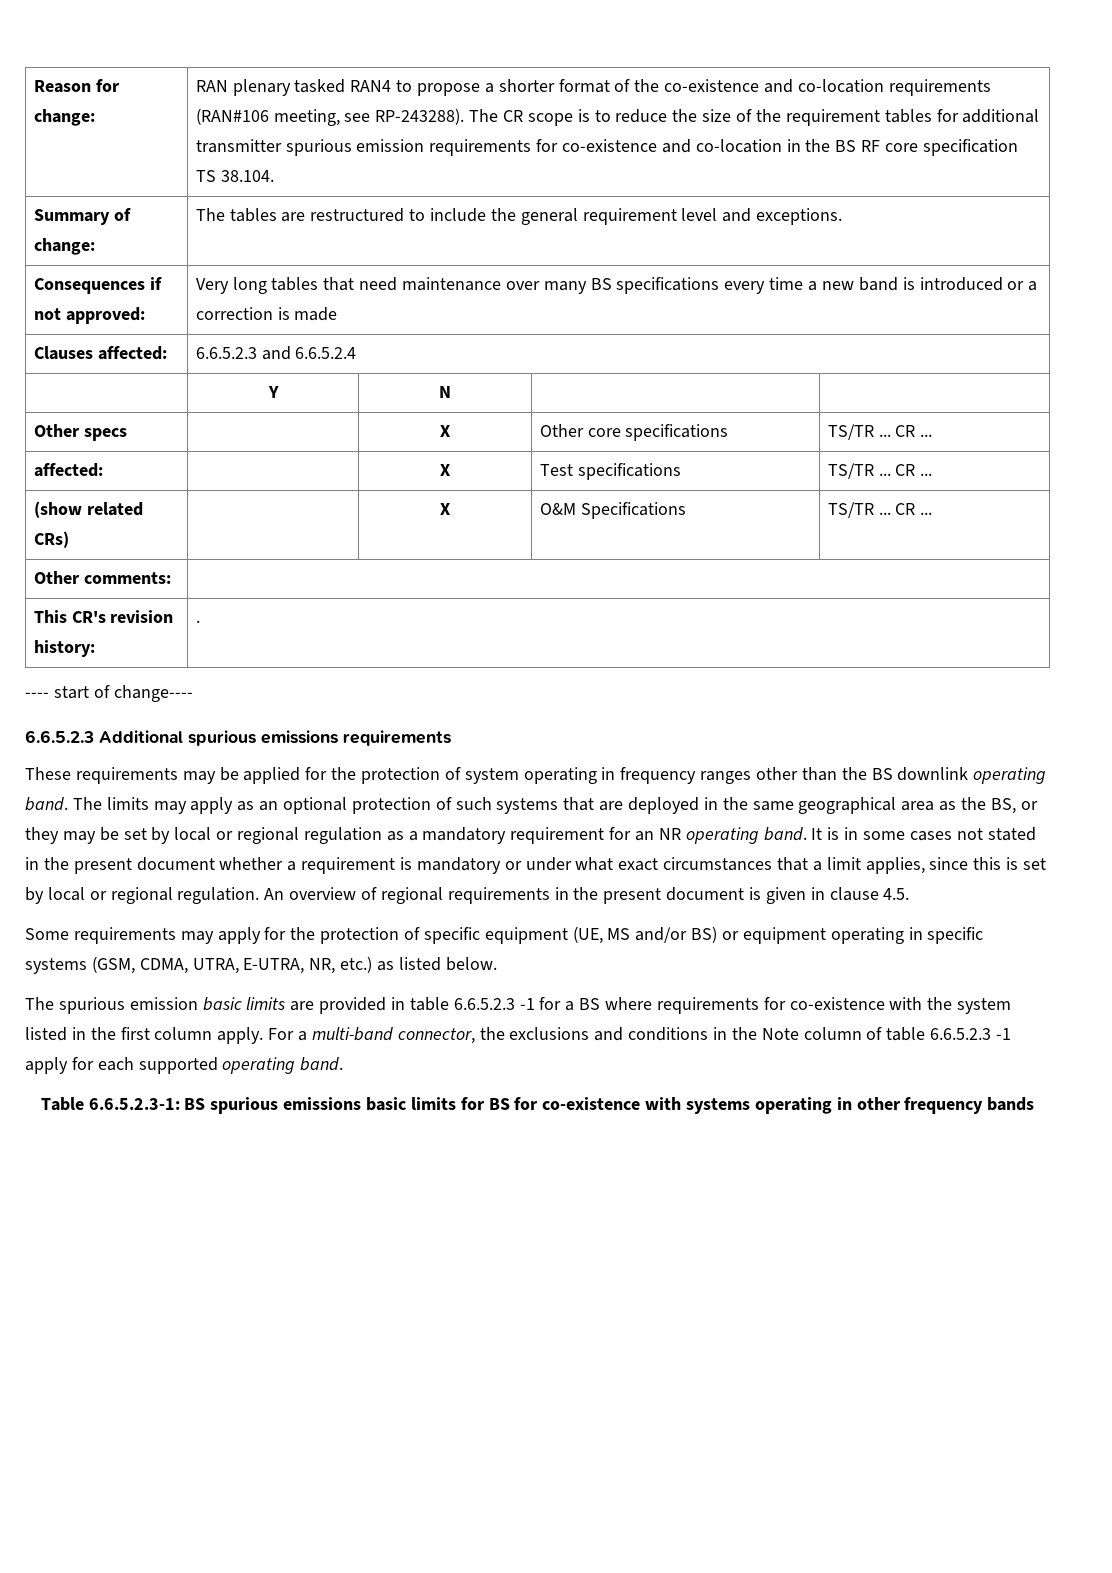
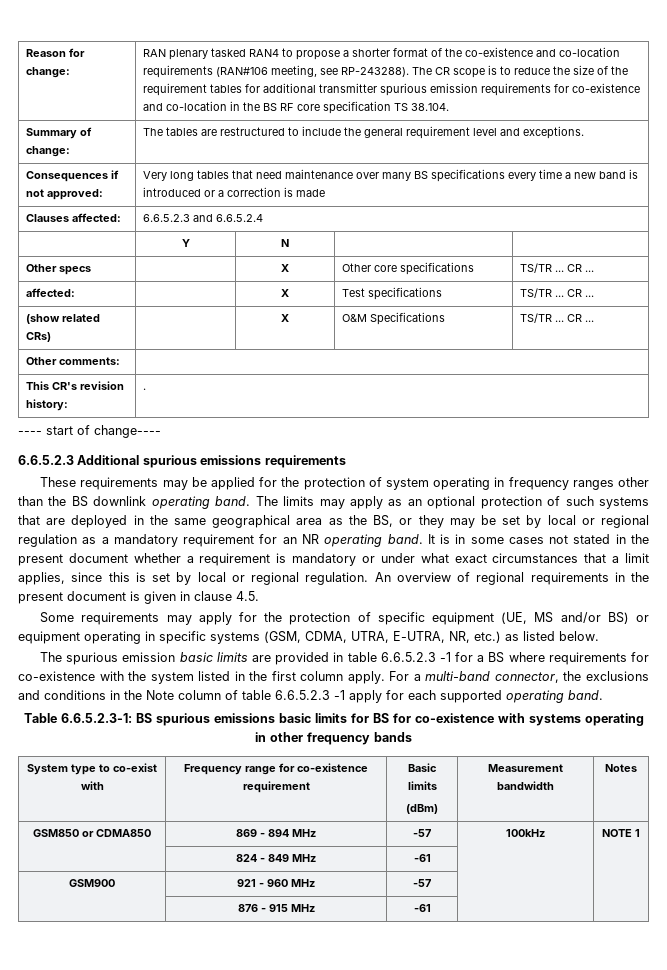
(1035, 1104) none -> [26,763,157,775] [80,781,104,790] [183,763,368,775] [242,781,310,793] [408,763,437,772] [407,781,437,790] [406,804,438,814] [488,764,563,772] [497,781,554,790] [605,764,637,772] [33,829,151,837] [235,829,316,837] [413,829,431,837] [506,829,545,837] [602,829,640,837] [235,854,316,862] [413,854,431,862] [69,879,115,887] [236,879,315,887] [413,879,431,887] [237,904,315,912] [413,904,431,912] // System type to co-exist with | Frequency range for co-existence requirement | Basic limits // (dBm) | Measurement bandwidth | Notes // GSM850 or CDMA850 | 869 - 894 MHz | -57 | 100kHz | NOTE 1 // | 824 - 849 MHz | -61 | | // GSM900 | 921 - 960 MHz | -57 | | // | 876 - 915 MHz | -61 | |

